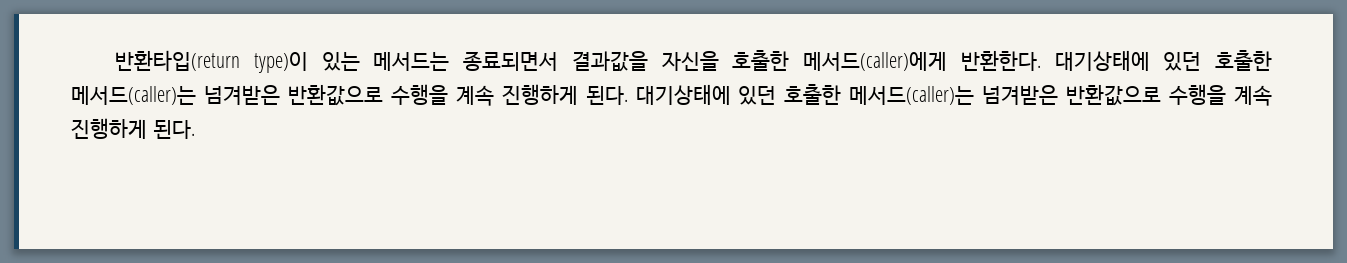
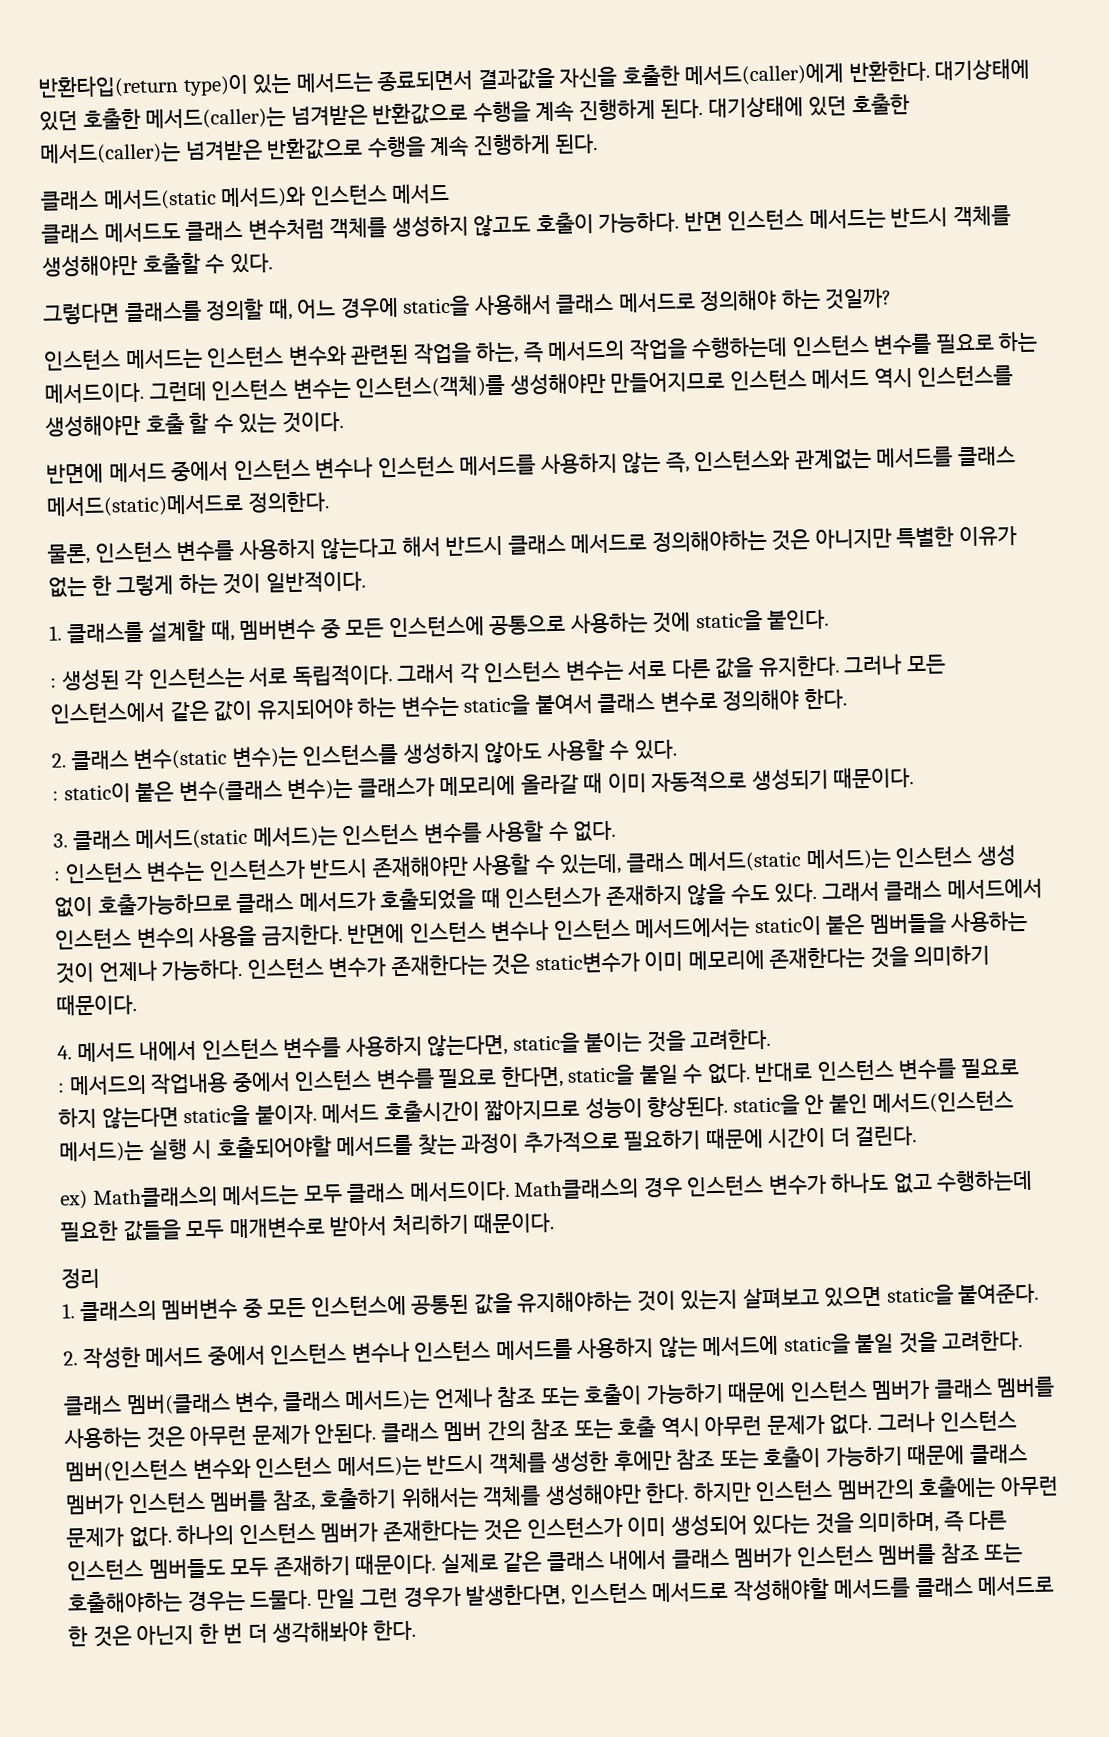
(195, 129) none -> [40,183,451,211] [41,205,1011,244] [42,252,273,277] [43,287,893,325] [43,331,1039,371] [44,365,1014,404] [45,410,344,437] [46,446,1016,484] [46,491,330,518] [47,526,1017,565] [48,570,366,598] [49,609,830,644] [50,653,947,691] [50,688,847,724] [51,739,677,771] [52,766,915,804] [53,820,617,851] [53,844,1017,884] [54,878,1043,918] [55,910,1029,950] [55,944,991,984] [56,993,137,1016] [57,1028,772,1063] [58,1058,1021,1096] [58,1090,1015,1129] [59,1125,918,1163] [60,1168,1034,1210] [60,1211,555,1242] [61,1267,100,1289] [62,1282,1040,1322] [63,1330,1024,1370] [64,1376,1056,1416] [63,1410,1017,1449] [65,1443,1028,1483] [65,1475,1059,1515] [66,1510,1008,1548] [67,1542,1024,1581] [67,1575,1056,1614] [68,1619,416,1648] // 클래스 메서드(static 메서드)와 인스턴스 메서드 // 클래스 메서드도 클래스 변수처럼 객체를 생성하지 않고도 호출이 가능하다. 반면 인스턴스 메서드는 반드시 객체를 생성해야만 호출할 수 있다. // 그렇다면 클래스를 정의할 때, 어느 경우에 static을 사용해서 클래스 메서드로 정의해야 하는 것일까? // 인스턴스 메서드는 인스턴스 변수와 관련된 작업을 하는, 즉 메서드의 작업을 수행하는데 인스턴스 변수를 필요로 하는 메서드이다. 그런데 인스턴스 변수는 인스턴스(객체)를 생성해야만 만들어지므로 인스턴스 메서드 역시 인스턴스를 생성해야만 호출 할 수 있는 것이다. // 반면에 메서드 중에서 인스턴스 변수나 인스턴스 메서드를 사용하지 않는 즉, 인스턴스와 관계없는 메서드를 클래스 메서드(static)메서드로 정의한다. // 물론, 인스턴스 변수를 사용하지 않는다고 해서 반드시 클래스 메서드로 정의해야하는 것은 아니지만 특별한 이유가 없는 한 그렇게 하는 것이 일반적이다. // 1. 클래스를 설계할 때, 멤버변수 중 모든 인스턴스에 공통으로 사용하는 것에 static을 붙인다. // : 생성된 각 인스턴스는 서로 독립적이다. 그래서 각 인스턴스 변수는 서로 다른 값을 유지한다. 그러나 모든 인스턴스에서 같은 값이 유지되어야 하는 변수는 static을 붙여서 클래스 변수로 정의해야 한다. // 2. 클래스 변수(static 변수)는 인스턴스를 생성하지 않아도 사용할 수 있다. // : static이 붙은 변수(클래스 변수)는 클래스가 메모리에 올라갈 때 이미 자동적으로 생성되기 때문이다. // 3. 클래스 메서드(static 메서드)는 인스턴스 변수를 사용할 수 없다. // : 인스턴스 변수는 인스턴스가 반드시 존재해야만 사용할 수 있는데, 클래스 메서드(static 메서드)는 인스턴스 생성 없이 호출가능하므로 클래스 메서드가 호출되었을 때 인스턴스가 존재하지 않을 수도 있다. 그래서 클래스 메서드에서 인스턴스 변수의 사용을 금지한다. 반면에 인스턴스 변수나 인스턴스 메서드에서는 static이 붙은 멤버들을 사용하는 것이 언제나 가능하다. 인스턴스 변수가 존재한다는 것은 static변수가 이미 메모리에 존재한다는 것을 의미하기 때문이다. // 4. 메서드 내에서 인스턴스 변수를 사용하지 않는다면, static을 붙이는 것을 고려한다. // : 메서드의 작업내용 중에서 인스턴스 변수를 필요로 한다면, static을 붙일 수 없다. 반대로 인스턴스 변수를 필요로 하지 않는다면 static을 붙이자. 메서드 호출시간이 짧아지므로 성능이 향상된다. static을 안 붙인 메서드(인스턴스 메서드)는 실행 시 호출되어야할 메서드를 찾는 과정이 추가적으로 필요하기 때문에 시간이 더 걸린다. // ex) Math클래스의 메서드는 모두 클래스 메서드이다. Math클래스의 경우 인스턴스 변수가 하나도 없고 수행하는데 필요한 값들을 모두 매개변수로 받아서 처리하기 때문이다. // 정리 // 1. 클래스의 멤버변수 중 모든 인스턴스에 공통된 값을 유지해야하는 것이 있는지 살펴보고 있으면 static을 붙여준다. // 2. 작성한 메서드 중에서 인스턴스 변수나 인스턴스 메서드를 사용하지 않는 메서드에 static을 붙일 것을 고려한다. // 클래스 멤버(클래스 변수, 클래스 메서드)는 언제나 참조 또는 호출이 가능하기 때문에 인스턴스 멤버가 클래스 멤버를 사용하는 것은 아무런 문제가 안된다. 클래스 멤버 간의 참조 또는 호출 역시 아무런 문제가 없다. 그러나 인스턴스 멤버(인스턴스 변수와 인스턴스 메서드)는 반드시 객체를 생성한 후에만 참조 또는 호출이 가능하기 때문에 클래스 멤버가 인스턴스 멤버를 참조, 호출하기 위해서는 객체를 생성해야만 한다. 하지만 인스턴스 멤버간의 호출에는 아무런 문제가 없다. 하나의 인스턴스 멤버가 존재한다는 것은 인스턴스가 이미 생성되어 있다는 것을 의미하며, 즉 다른 인스턴스 멤버들도 모두 존재하기 때문이다. 실제로 같은 클래스 내에서 클래스 멤버가 인스턴스 멤버를 참조 또는 호출해야하는 경우는 드물다. 만일 그런 경우가 발생한다면, 인스턴스 메서드로 작성해야할 메서드를 클래스 메서드로 한 것은 아닌지 한 번 더 생각해봐야 한다.

